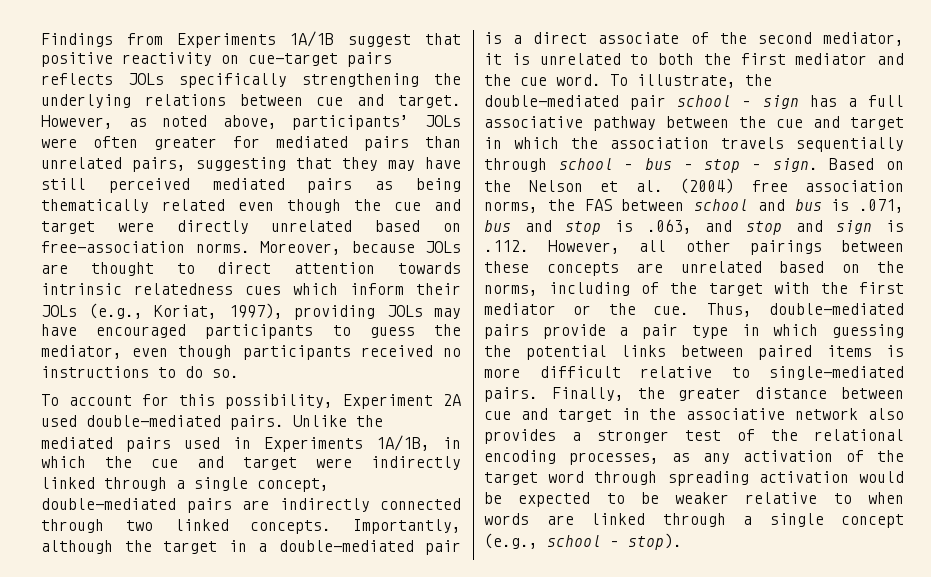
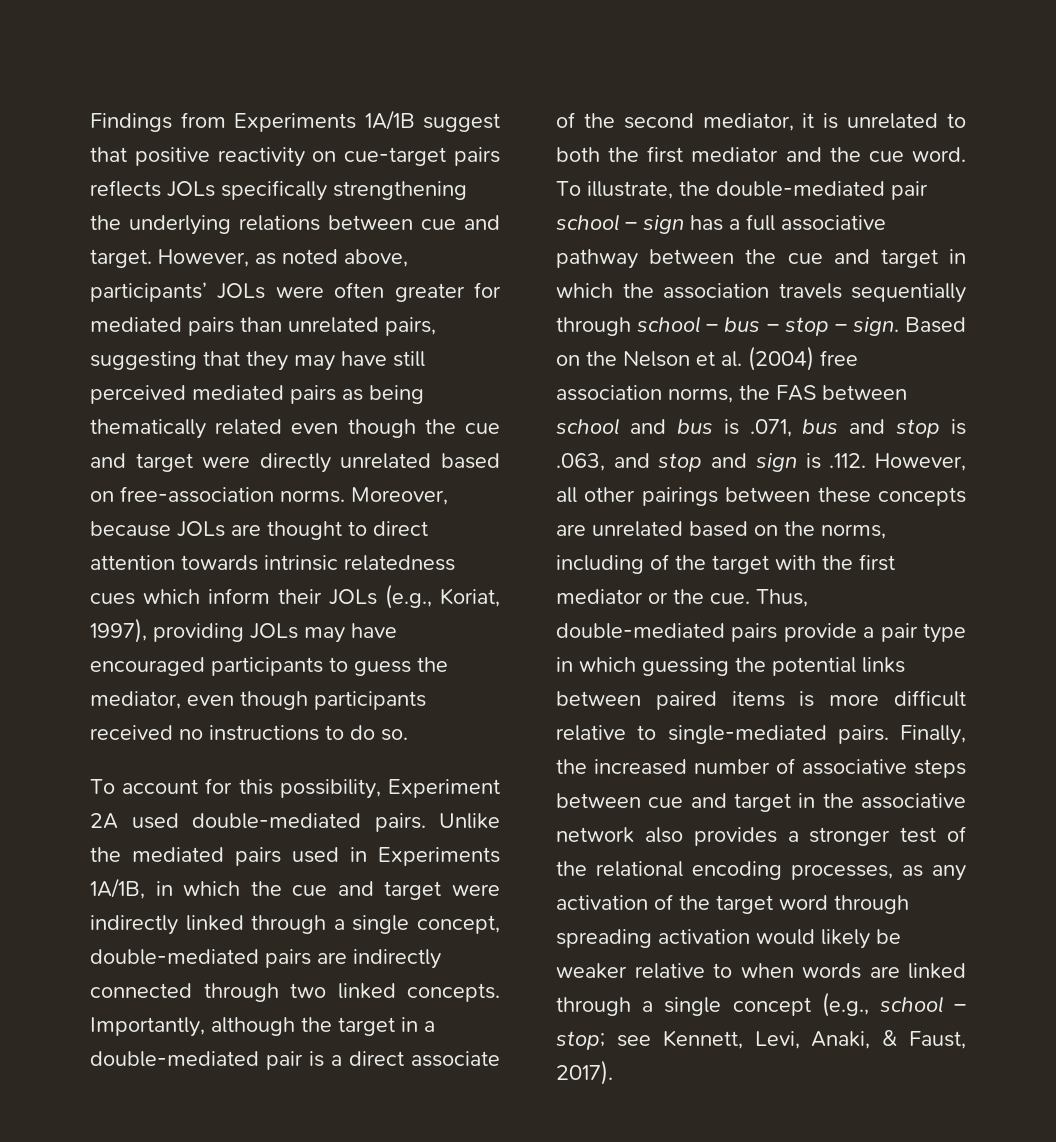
[678,387,828,401] greater distance -> [594,758,966,778] increased number of associative steps
[484,492,625,507] be expected to -> [821,929,870,949] likely
[628,533,682,550] stop). -> [556,1030,966,1050] [556,1060,613,1085] stop; see Kennett, Levi, Anaki, & Faust, 2017).

